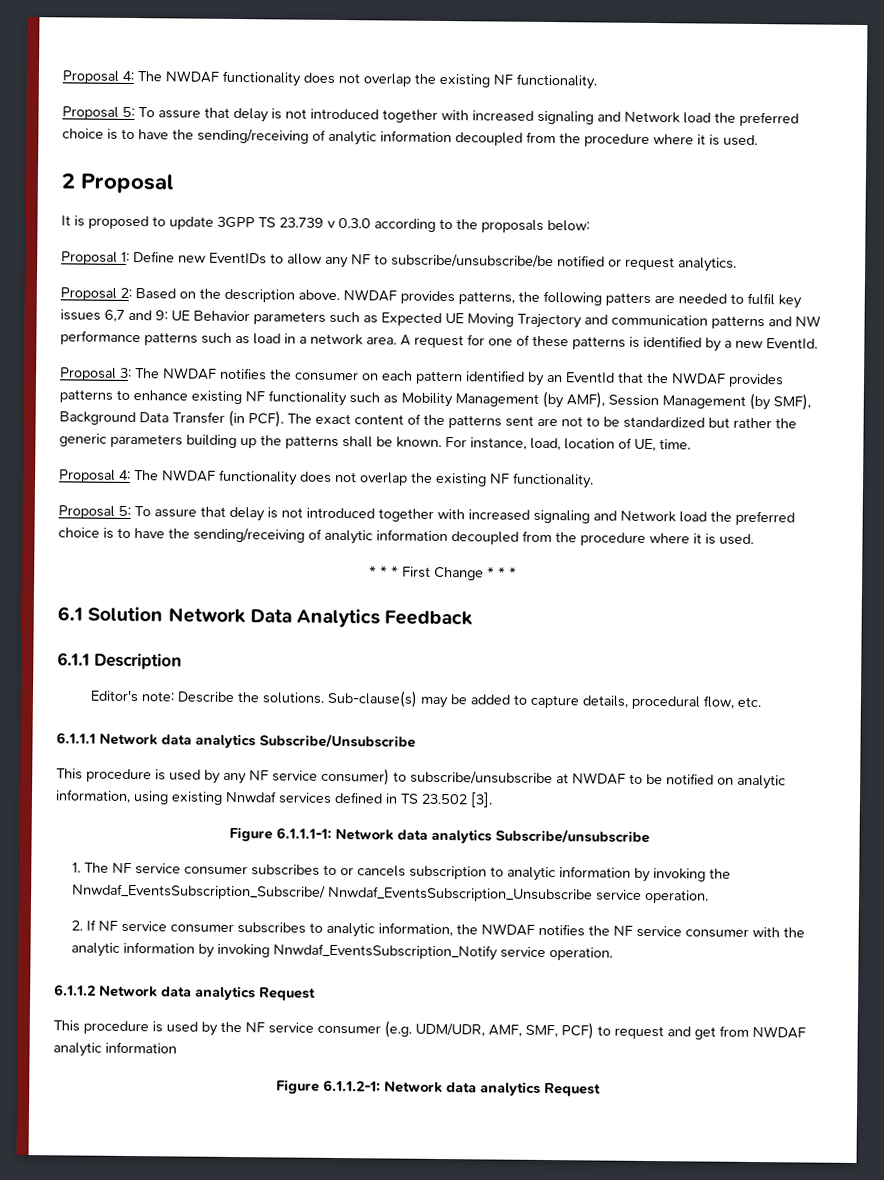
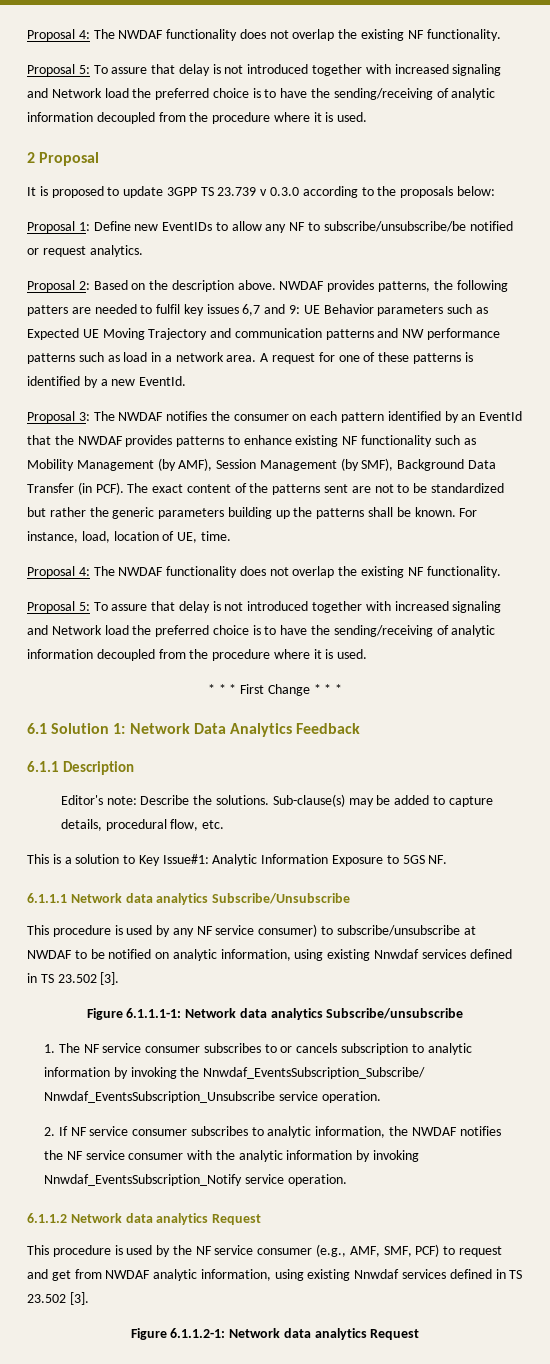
(164, 614) none -> [113,723,126,734] 1:
(762, 702) none -> [27,854,448,866] // This is a solution to Key Issue#1: Analytic Information Exposure to 5GS NF.
[384,1020,485,1038] (e.g. UDM/UDR, -> [316,1244,347,1257] (e.g.,
[105,1041,177,1054] information -> [200,1269,523,1281] [27,1292,89,1305] information, using existing Nnwdaf services defined in TS 23.502 [3].

